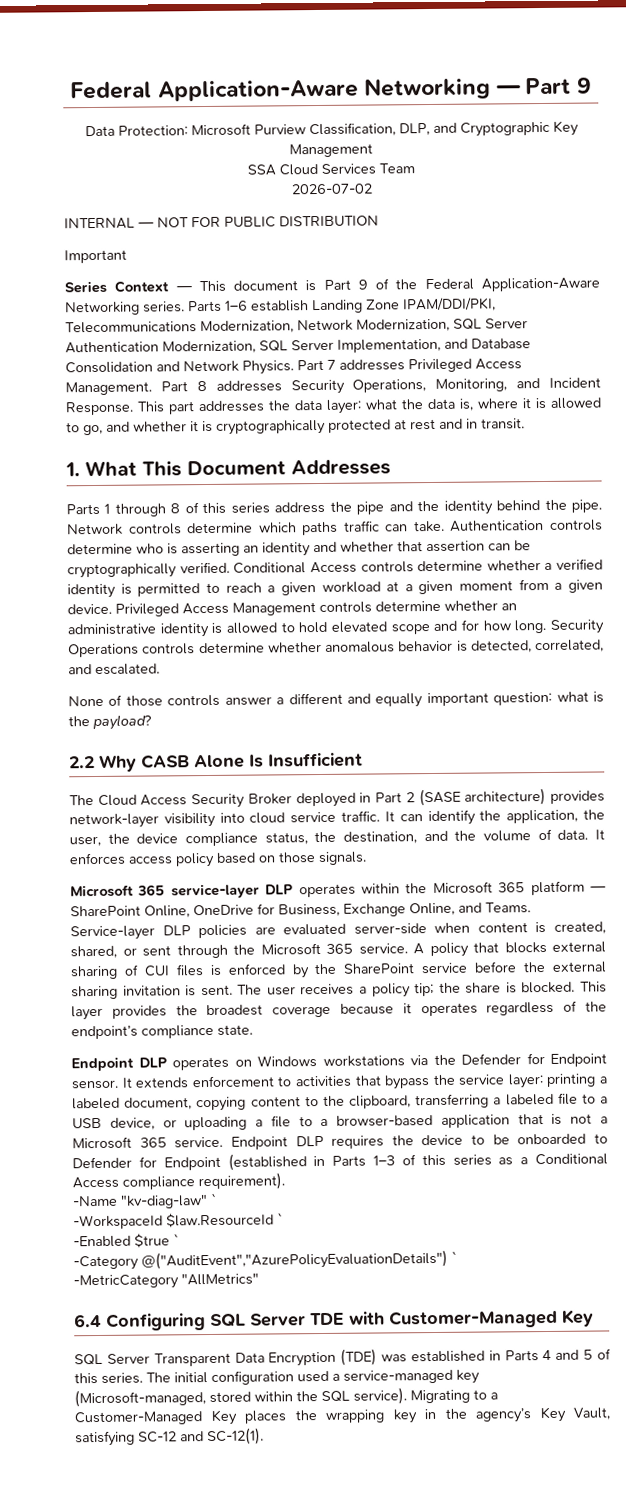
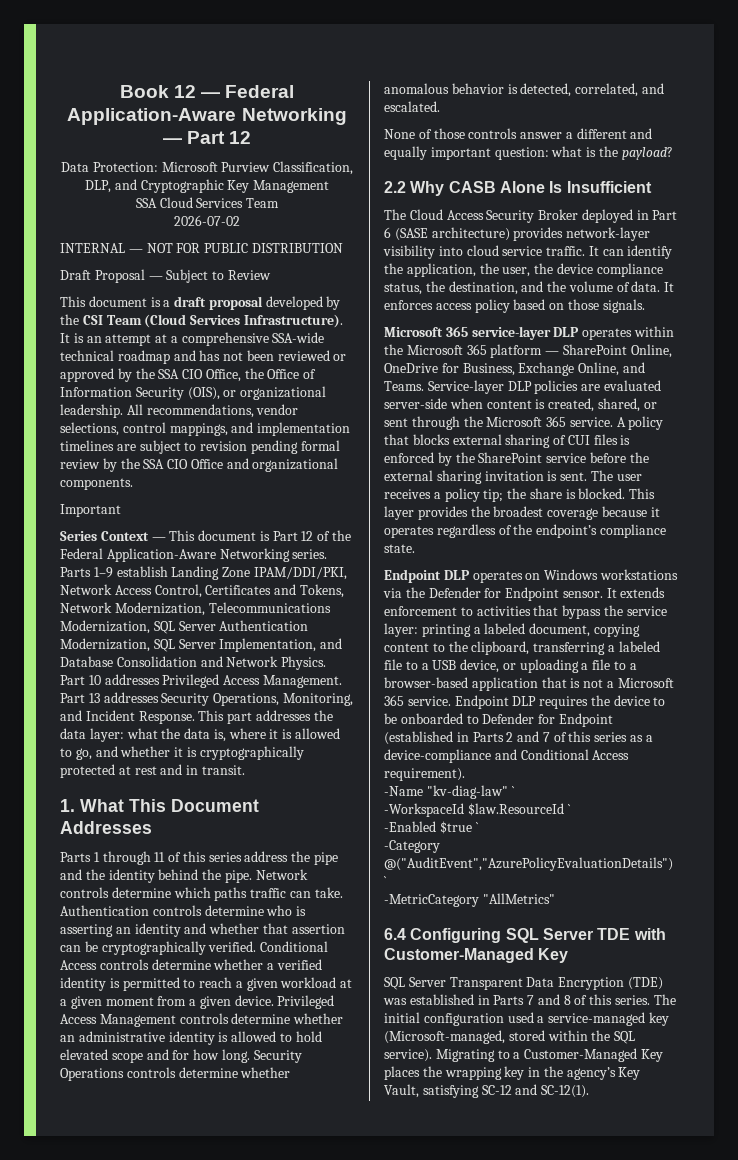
(70, 90) none -> [119,85,221,98] Book 12 —
[576,77,592,94] 9 -> [229,131,252,144] 12
(379, 221) none -> [60,269,271,283] [60,296,341,310] [60,314,343,328] [60,332,325,346] [60,350,347,364] [60,368,317,382] [60,386,327,400] [60,404,299,418] [60,422,351,436] [60,440,340,454] [60,458,339,472] [60,478,133,490] // Draft Proposal — Subject to Review // This document is a draft proposal developed by the CSI Team (Cloud Services Infrastructure). It is an attempt at a comprehensive SSA-wide technical roadmap and has not been reviewed or approved by the SSA CIO Office, the Office of Information Security (OIS), or organizational leadership. All recommendations, vendor selections, control mappings, and implementation timelines are subject to revision pending formal review by the SSA CIO Office and organizational components.
[357,279,368,290] 9 -> [301,531,314,541] 12
[225,300,248,311] 1–6 -> [93,567,113,578] 1–9
[65,319,353,334] Telecommunications Modernization, Network -> [60,584,344,598] [60,602,331,616] Network Access Control, Certificates and Tokens, Network Modernization, Telecommunications
[327,359,336,370] 7 -> [88,675,101,685] 10
[196,380,207,392] 8 -> [88,693,100,703] 13
[170,503,181,514] 8 -> [154,852,166,862] 11
[405,792,415,803] 2 -> [384,227,391,238] 6
[373,1155,395,1166] 1–3 -> [506,731,550,742] 2 and 7
[534,1153,608,1166] [72,1176,195,1190] Conditional Access compliance -> [384,749,630,763] device-compliance and Conditional Access
[542,1349,594,1361] 4 and 5 -> [527,994,571,1005] 7 and 8

